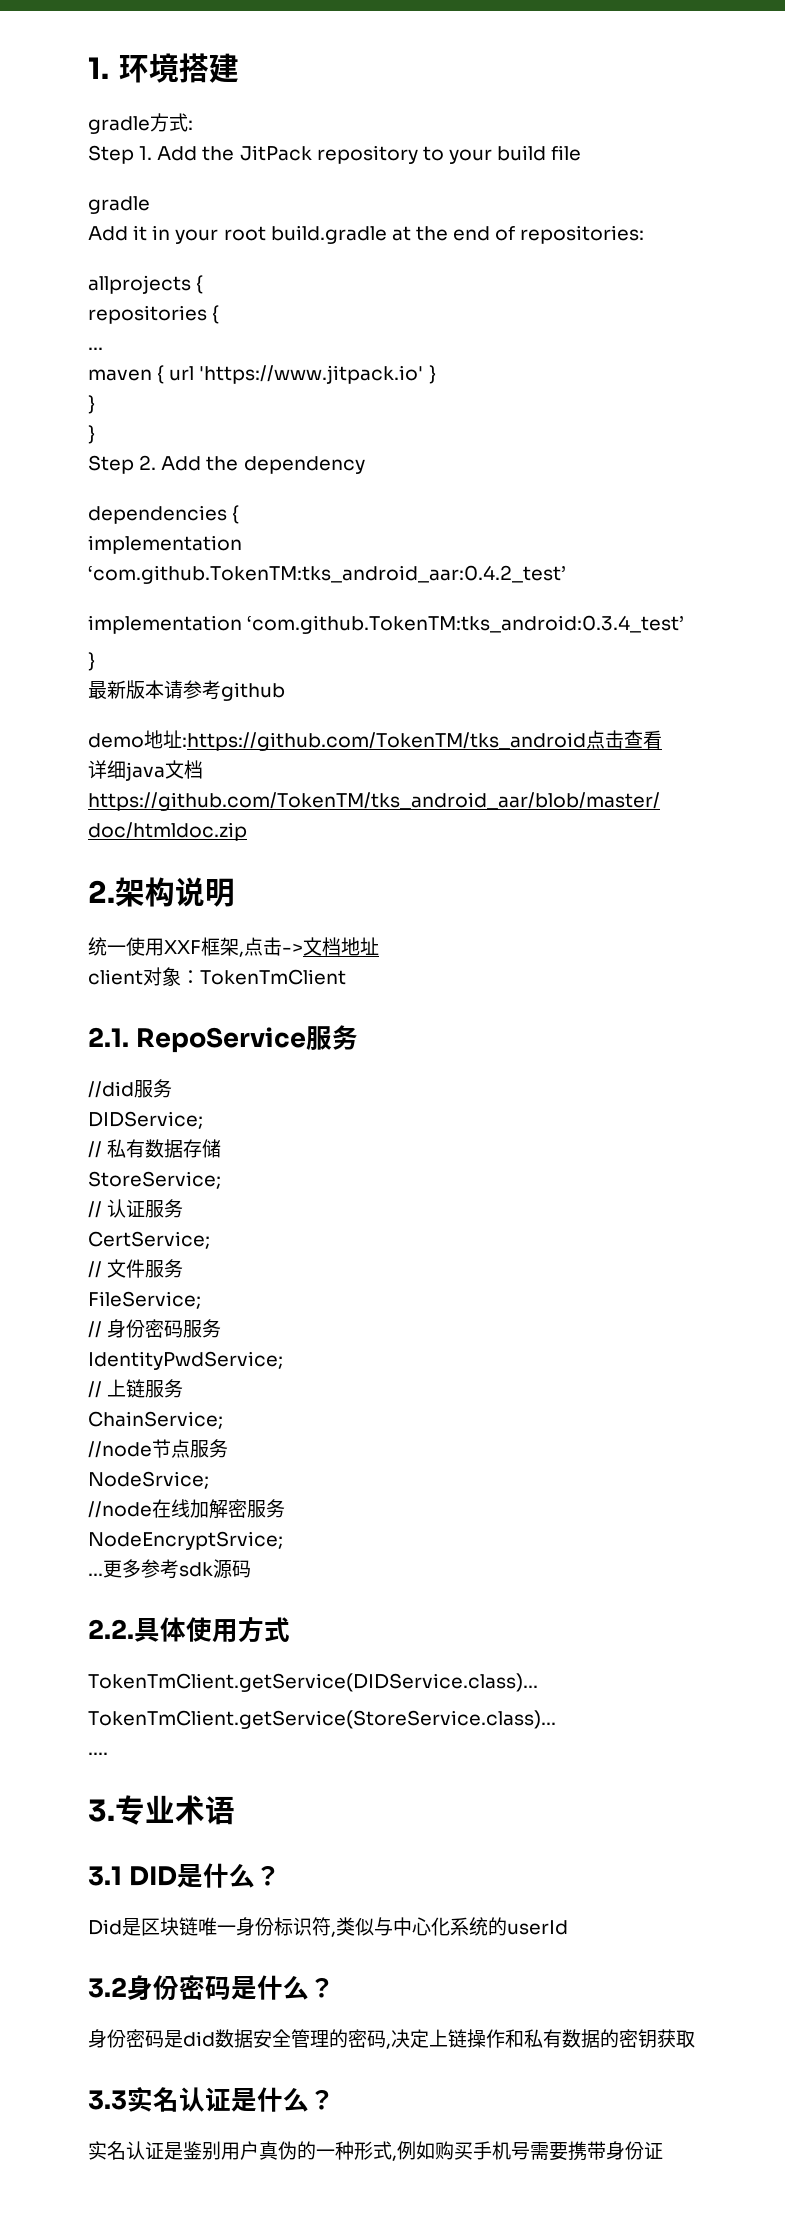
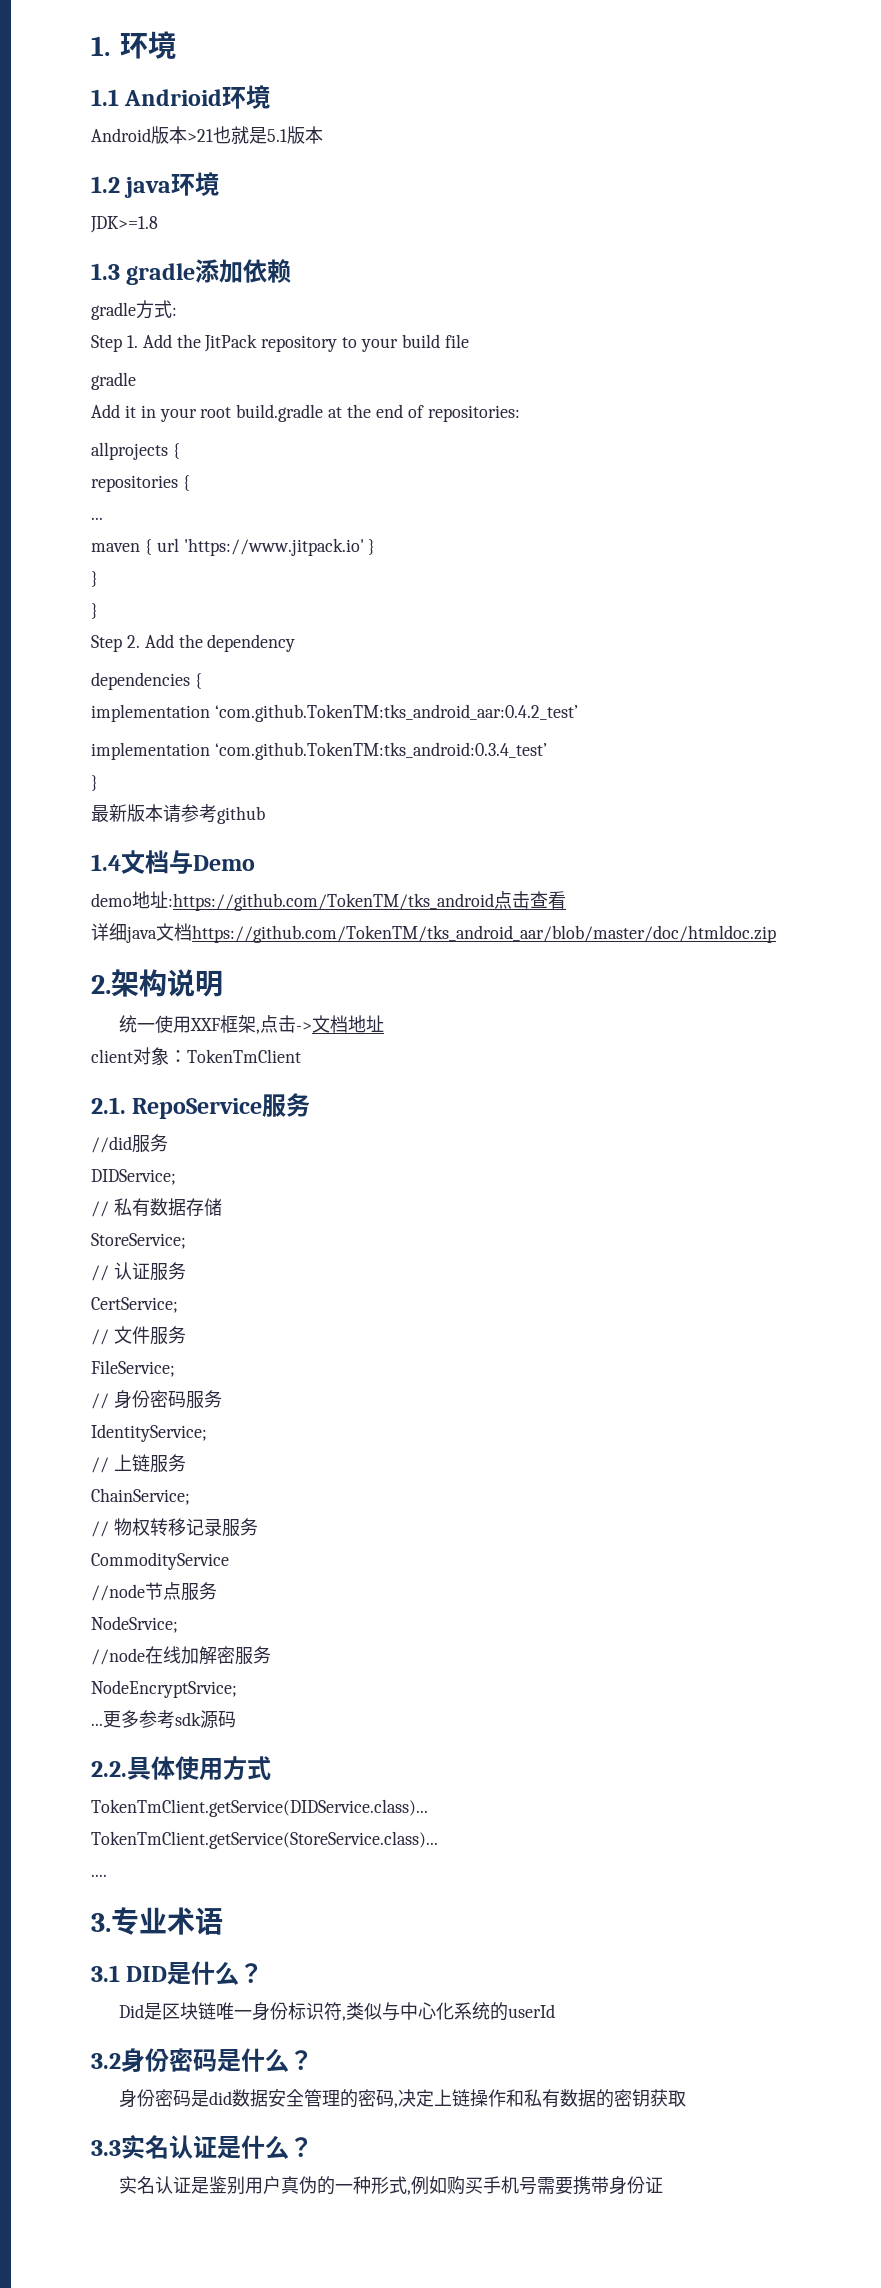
[178,53,239,83] 搭建 -> [91,85,271,109] [91,126,323,144] [91,172,220,198] [90,216,158,233] [91,259,292,285] // 1.1 Andrioid环境 // Android版本>21也就是5.1版本 // 1.2 java环境 // JDK>=1.8 // 1.3 gradle添加依赖
(285, 691) none -> [91,850,255,874] // 1.4文档与Demo
[88,1351,283,1370] IdentityPwdService; -> [91,1424,207,1442] IdentityService;
(223, 1420) none -> [91,1518,258,1537] [91,1552,229,1570] // // 物权转移记录服务 // CommodityService

